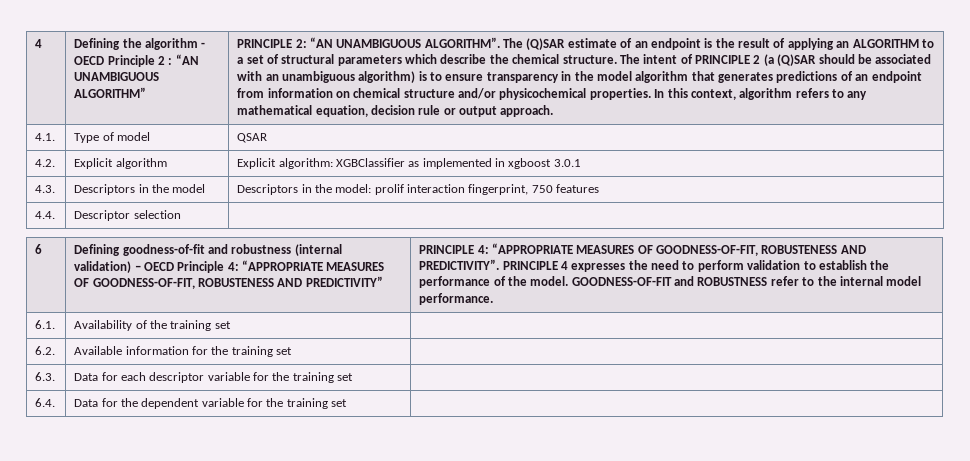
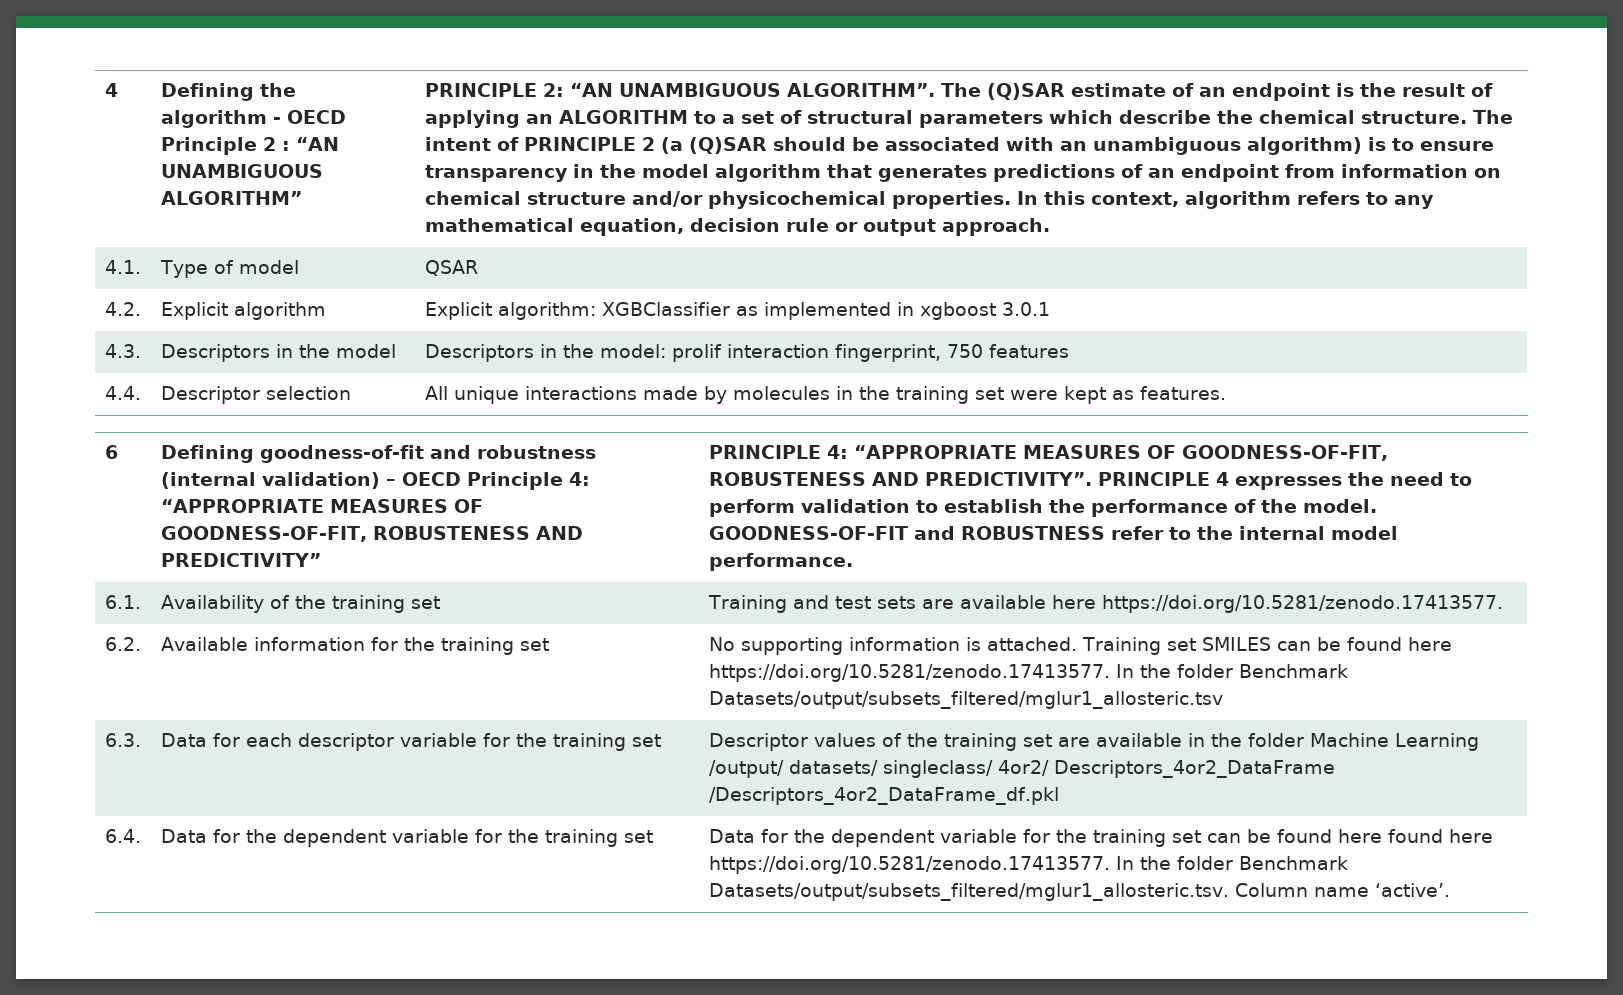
(181, 214) none -> [424,386,1226,404] All unique interactions made by molecules in the training set were kept as features.
(231, 325) none -> [707,595,1503,613] Training and test sets are available here https://doi.org/10.5281/zenodo.17413577.
(293, 351) none -> [708,637,1452,655] [708,664,1348,682] [708,691,1223,709] No supporting information is attached. Training set SMILES can be found here https://doi.org/10.5281/zenodo.17413577. In the folder Benchmark Datasets/output/subsets_filtered/mglur1_allosteric.tsv
(354, 377) none -> [708,733,1479,751] [708,760,1335,778] [708,787,1059,805] Descriptor values of the training set are available in the folder Machine Learning /output/ datasets/ singleclass/ 4or2/ Descriptors_4or2_DataFrame /Descriptors_4or2_DataFrame_df.pkl
(348, 403) none -> [708,829,1493,847] [708,856,1348,874] [708,883,1450,901] Data for the dependent variable for the training set can be found here found here https://doi.org/10.5281/zenodo.17413577. In the folder Benchmark Datasets/output/subsets_filtered/mglur1_allosteric.tsv. Column name ‘active’.

